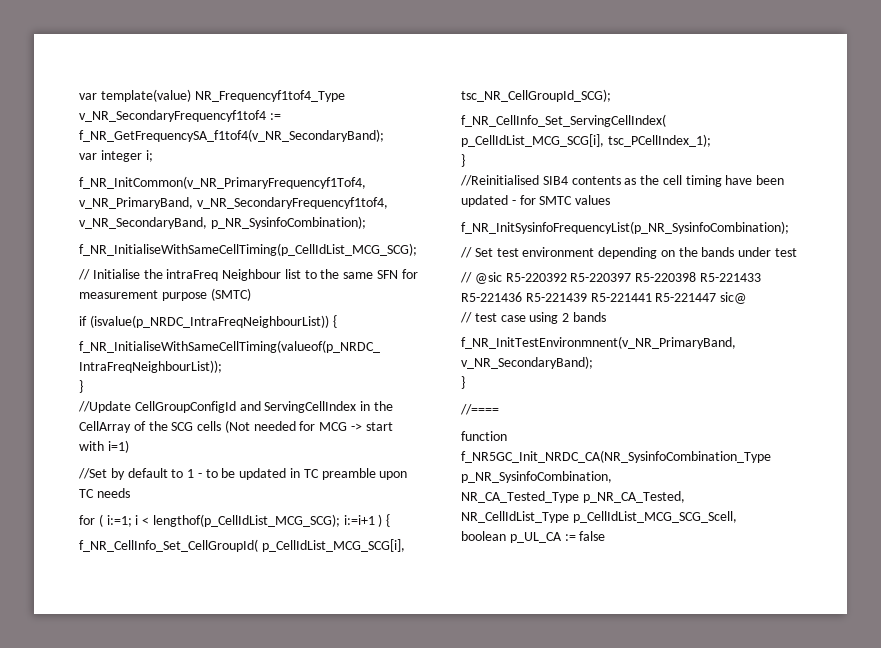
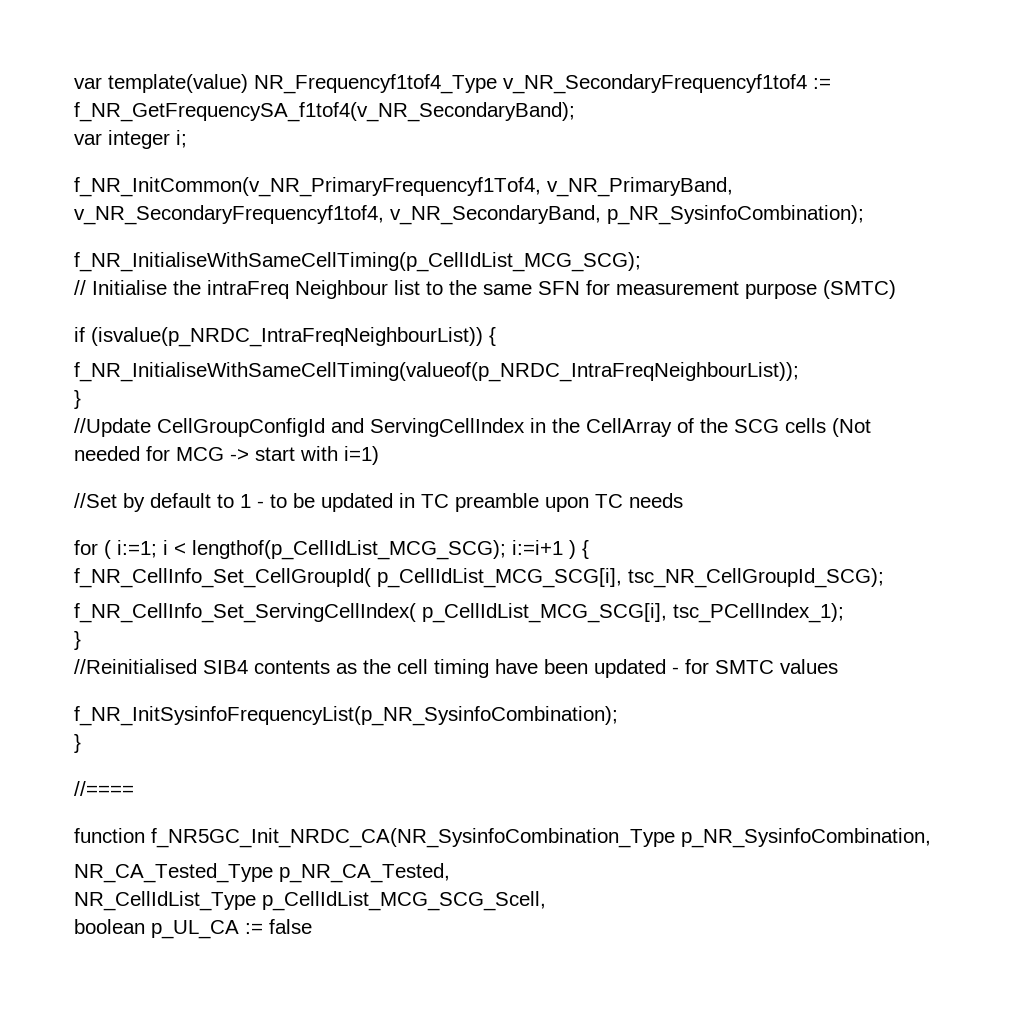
[460,247,798,259] [460,272,761,284] [461,292,748,304] [460,312,606,324] [461,336,736,349] [461,356,593,369] // // Set test environment depending on the bands under test // // @sic R5-220392 R5-220397 R5-220398 R5-221433 R5-221436 R5-221439 R5-221441 R5-221447 sic@ // // test case using 2 bands // f_NR_InitTestEnvironmnent(v_NR_PrimaryBand, v_NR_SecondaryBand); -> (618, 716) none

